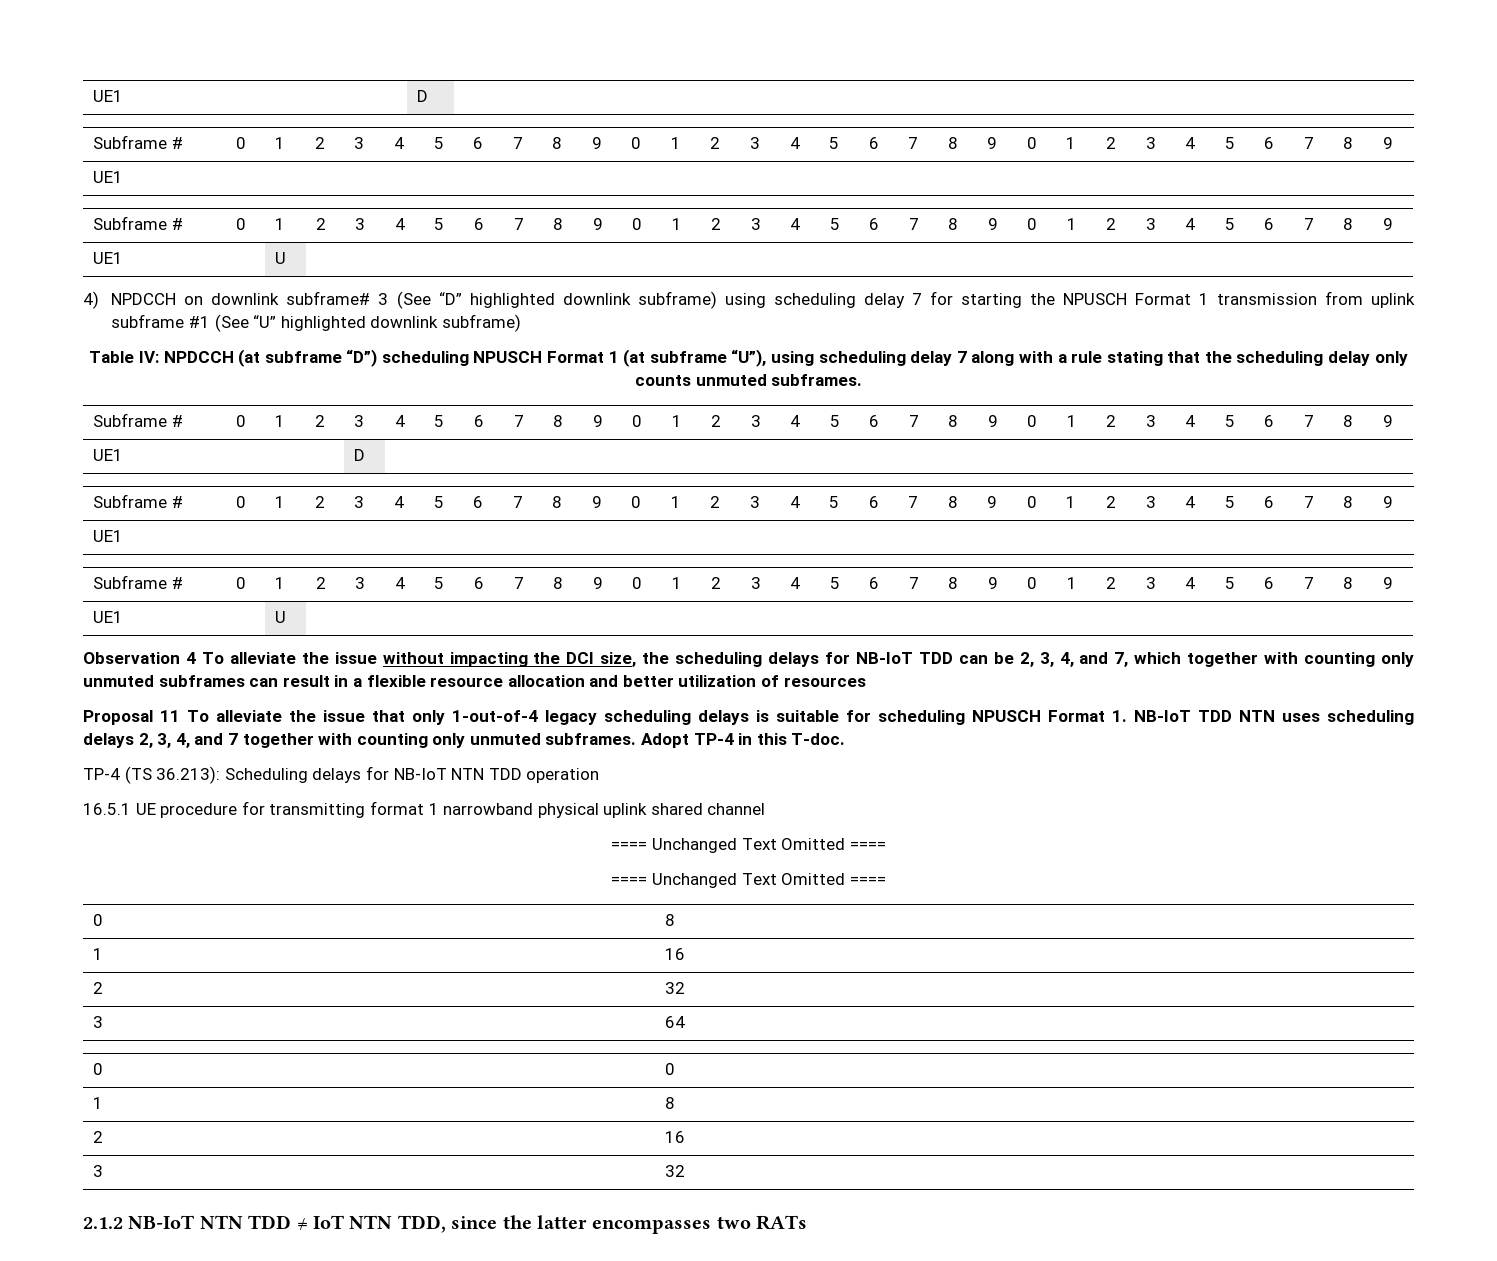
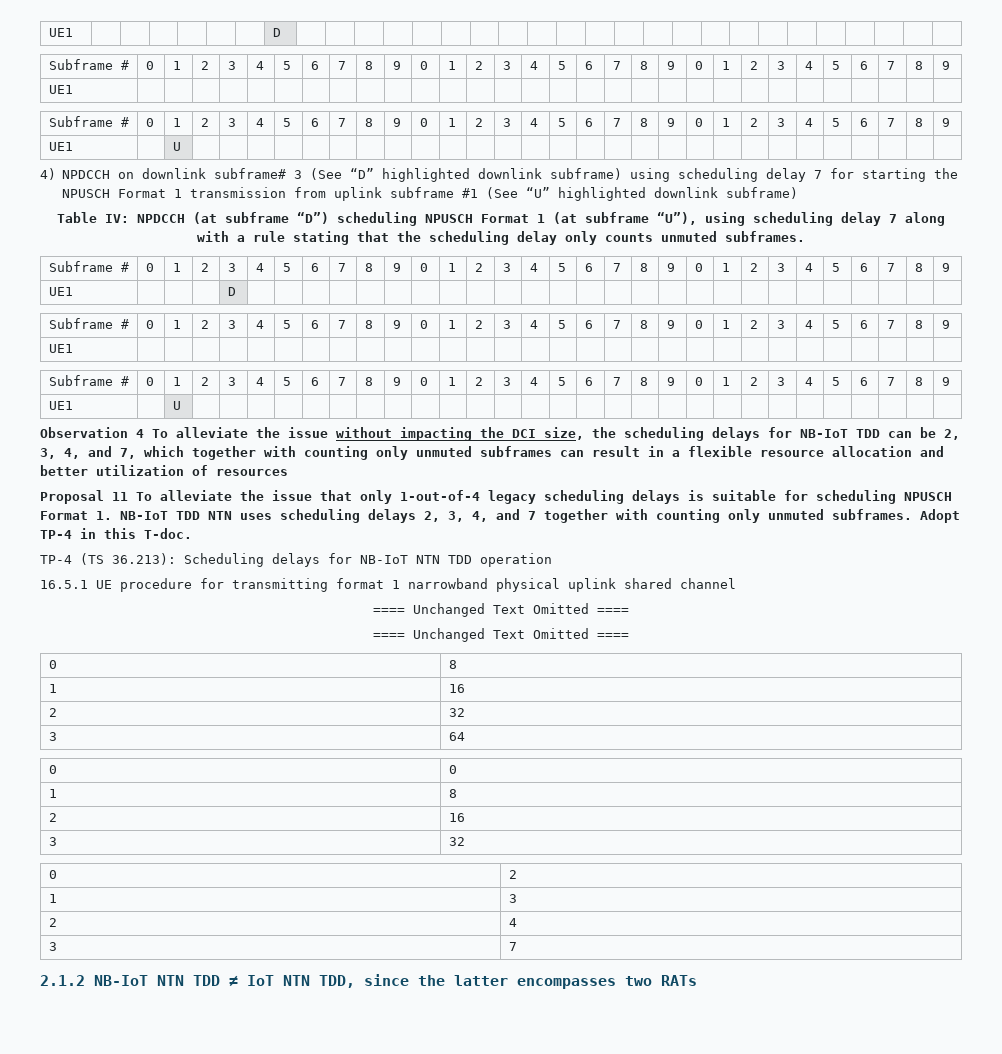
(685, 1171) none -> [48,870,57,879] [508,870,517,879] [48,894,57,903] [508,894,517,903] [48,918,57,927] [508,918,517,927] [48,942,57,951] [508,942,517,951] // 0 | 2 // 1 | 3 // 2 | 4 // 3 | 7

